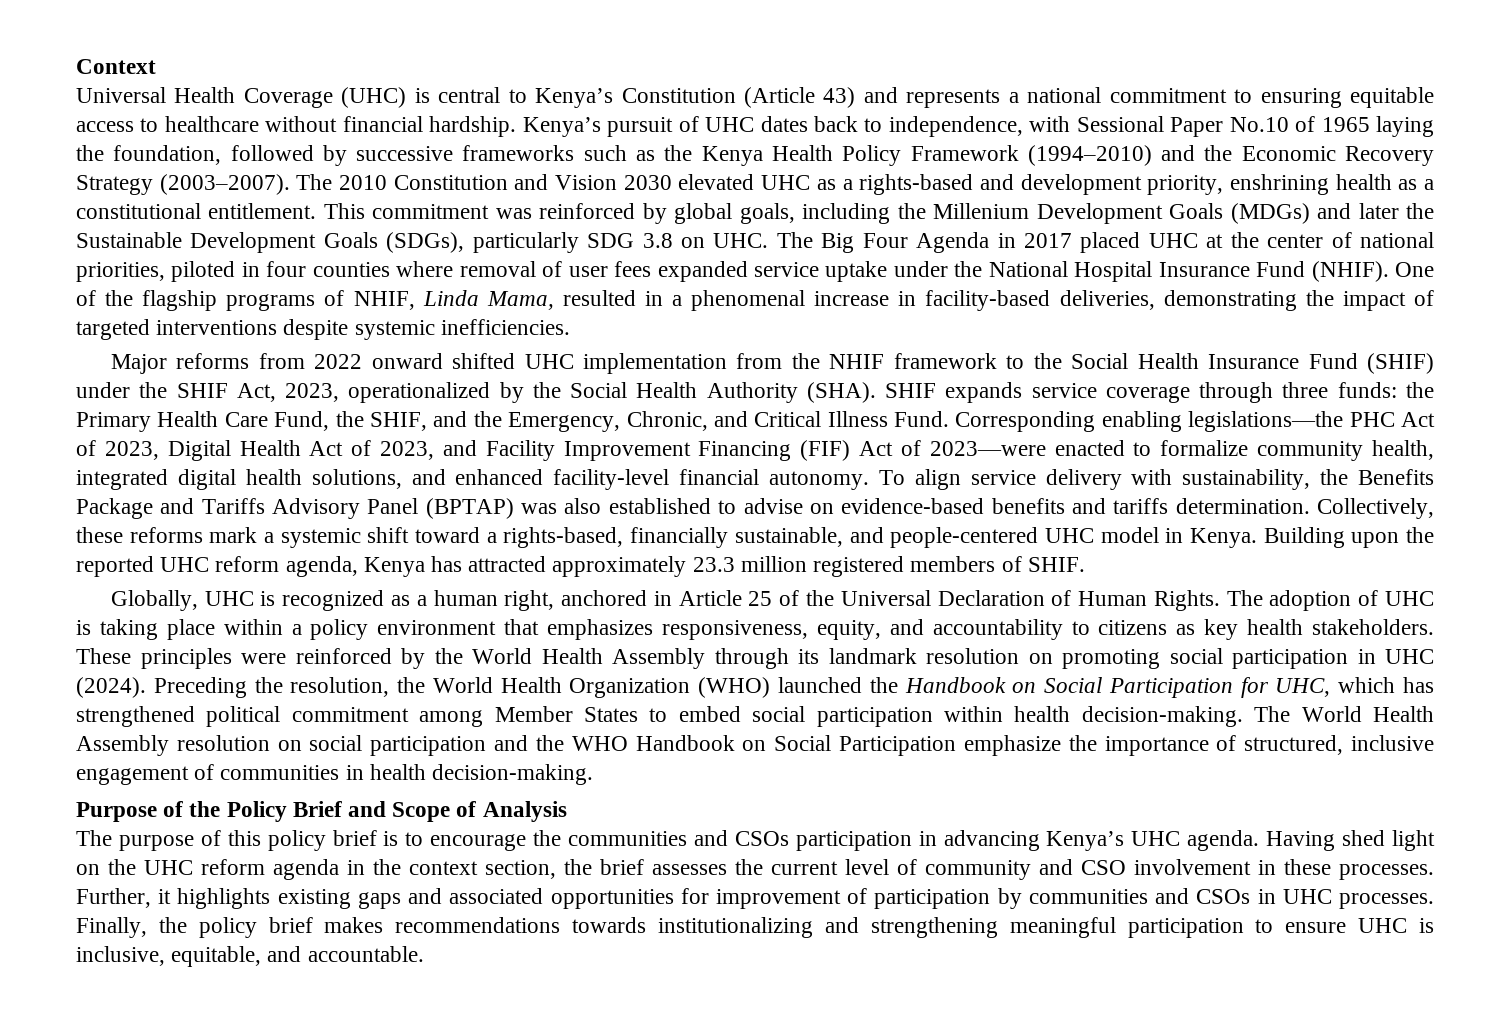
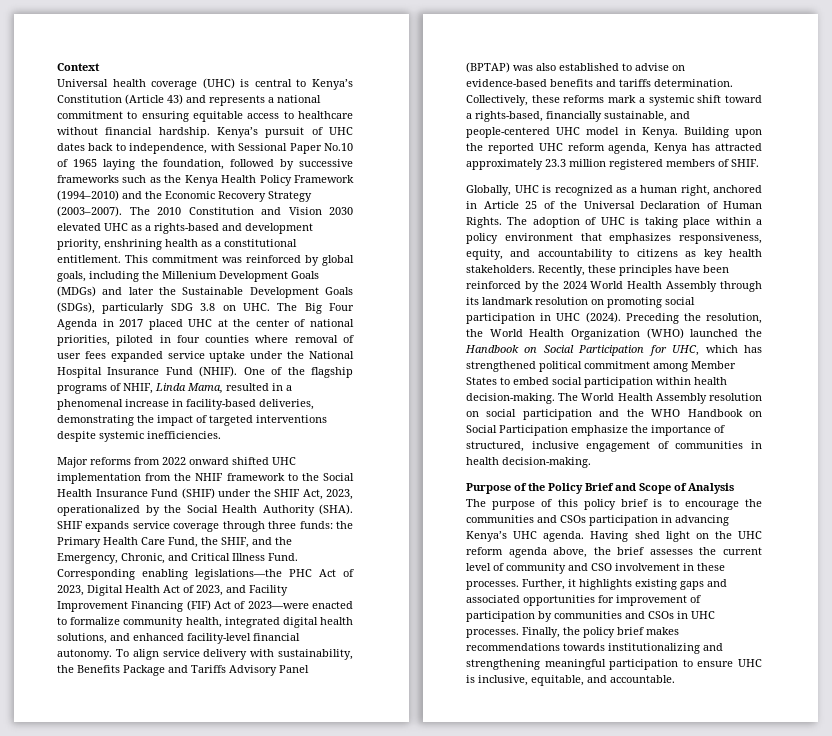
[174,87,333,108] Health Coverage -> [112,79,198,90] health coverage
[76,648,286,669] These principles were -> [538,265,729,276] Recently, these principles have been
(463, 656) none -> [562,281,587,289] 2024
[347,859,556,879] in the context section, -> [553,547,588,558] above,

